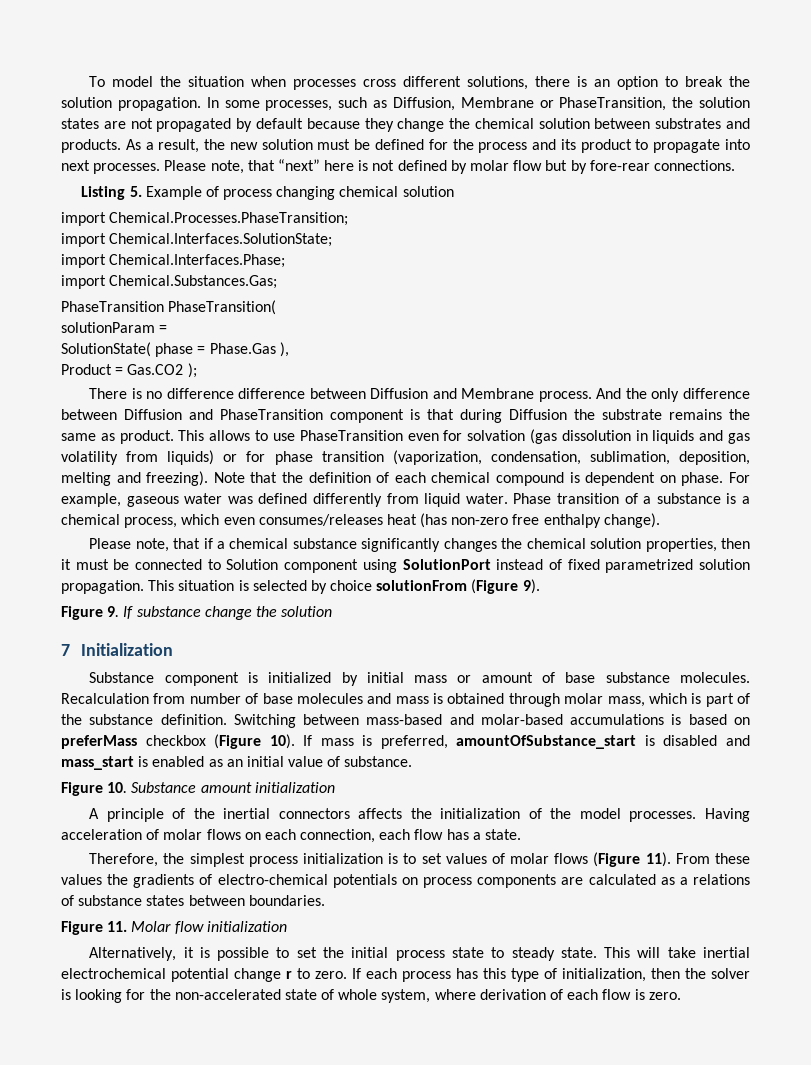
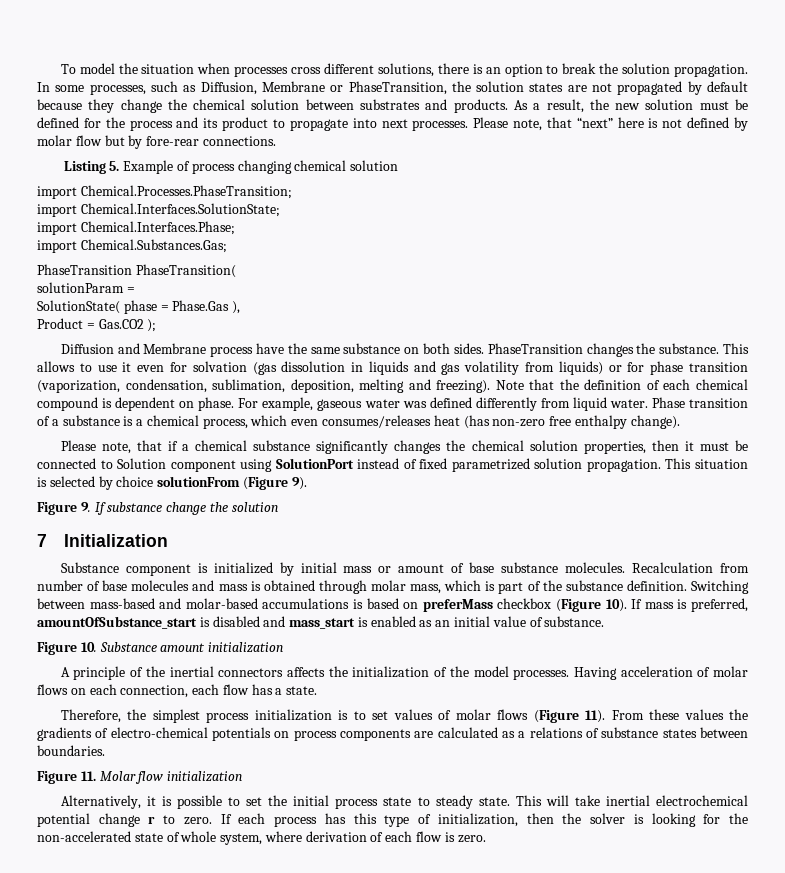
[89,388,751,402] [61,409,750,423] [61,430,174,444] There is no difference difference between Diffusion and Membrane process. And the only difference between Diffusion and PhaseTransition component is that during Diffusion the substrate remains the same as product. -> [60,343,720,357] Diffusion and Membrane process have the same substance on both sides. PhaseTransition changes the substance.
[299,430,403,441] PhaseTransition -> [122,362,132,372] it

